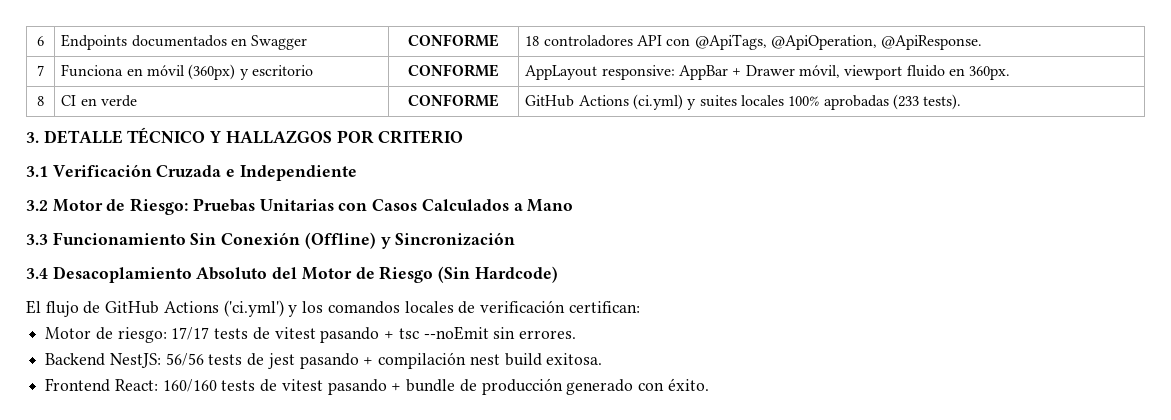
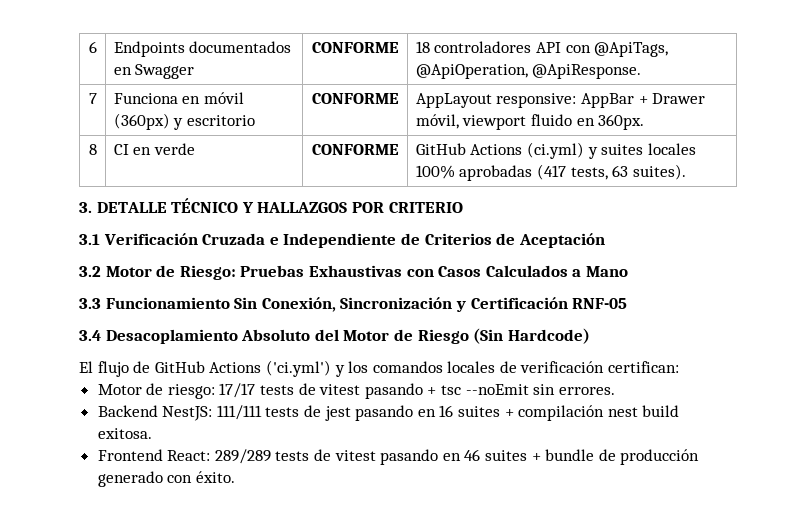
[892,94,962,110] (233 tests). -> [537,164,686,180] (417 tests, 63 suites).
(357, 173) none -> [400,233,605,248] de Criterios de Aceptación
[259,199,334,211] Unitarias -> [308,265,402,277] Exhaustivas
[221,232,516,249] Conexión (Offline) y Sincronización -> [261,297,628,312] Conexión, Sincronización y Certificación RNF-05
[165,353,204,366] 56/56 -> [216,405,262,420] 111/111
(359, 361) none -> [417,405,501,417] en 16 suites
[162,379,387,395] 160/160 tests de vitest pasando -> [214,449,528,465] 289/289 tests de vitest pasando en 46 suites

